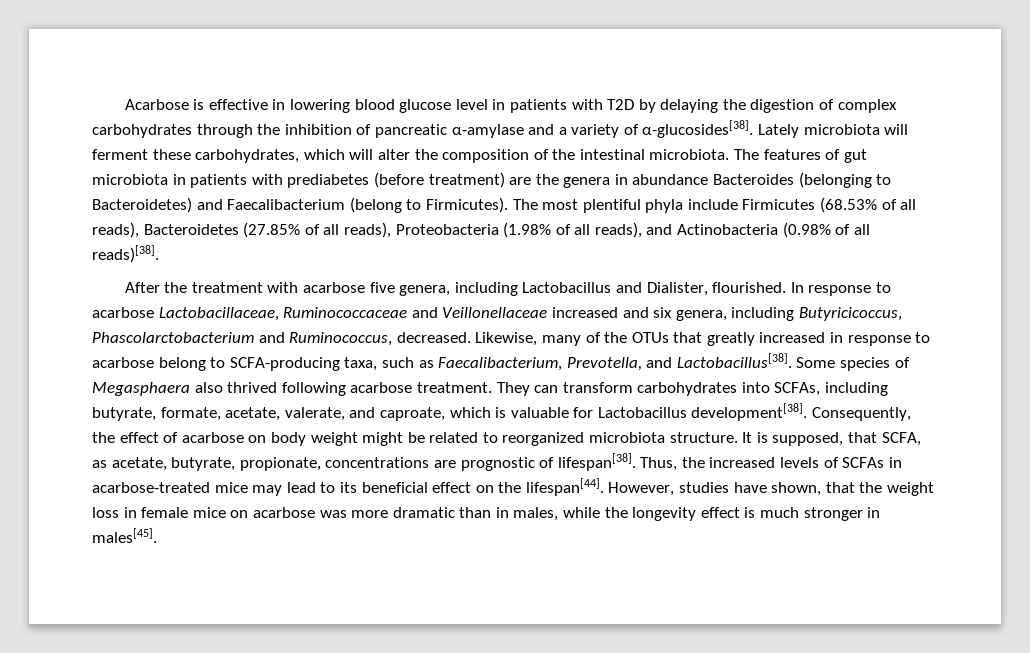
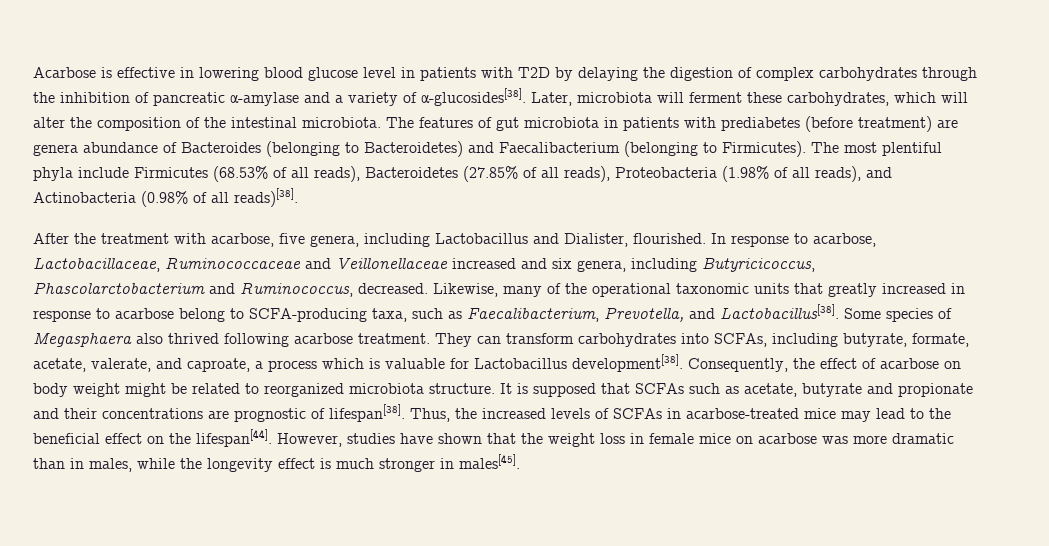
[758,124,800,138] Lately -> [531,92,572,106] Later,
[535,174,709,188] the genera in abundance -> [33,142,177,156] genera abundance of
[349,197,402,213] (belong -> [624,141,698,157] (belonging
[302,282,365,293] acarbose -> [211,233,274,247] acarbose,
[92,307,154,318] acarbose -> [813,233,876,247] acarbose,
[631,332,669,343] OTUs -> [592,283,789,297] operational taxonomic units
(445, 414) none -> [255,360,317,372] a process
[772,432,921,446] [92,457,321,471] supposed, that SCFA, as acetate, butyrate, propionate, -> [533,383,973,397] [33,408,97,419] supposed that SCFAs such as acetate, butyrate and propionate and their
[339,482,357,493] its -> [929,408,951,419] the
[771,482,822,496] shown, -> [438,433,482,444] shown

